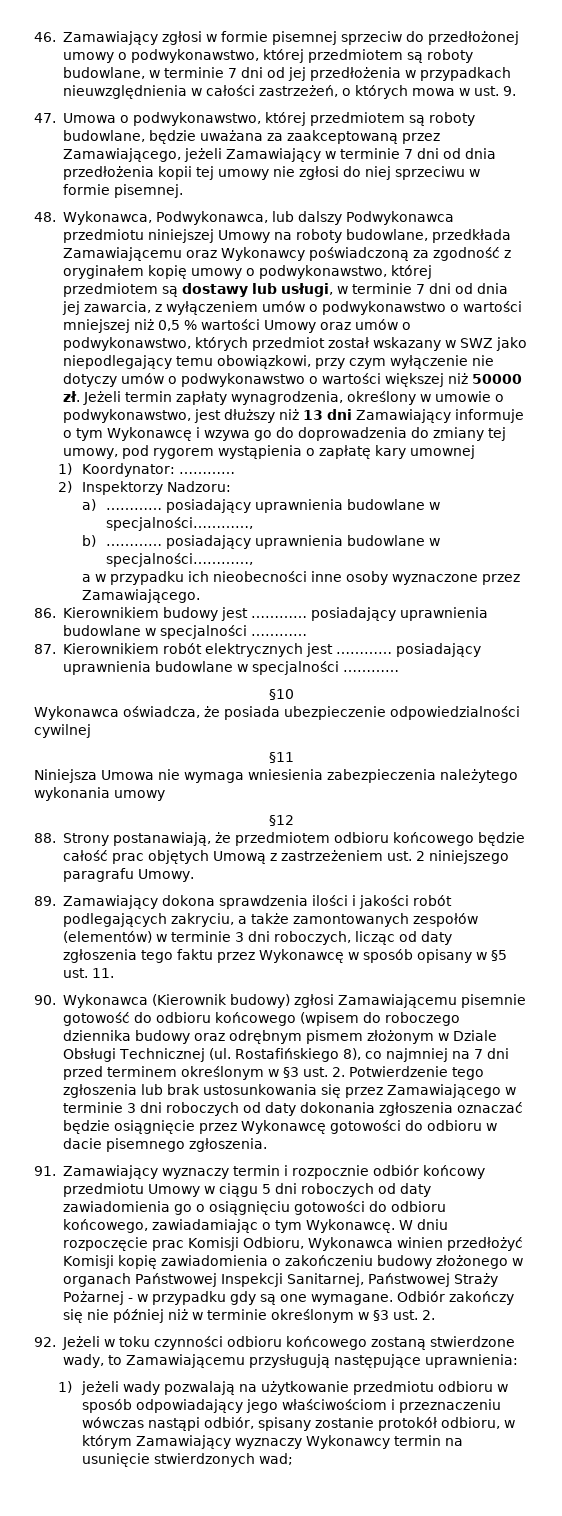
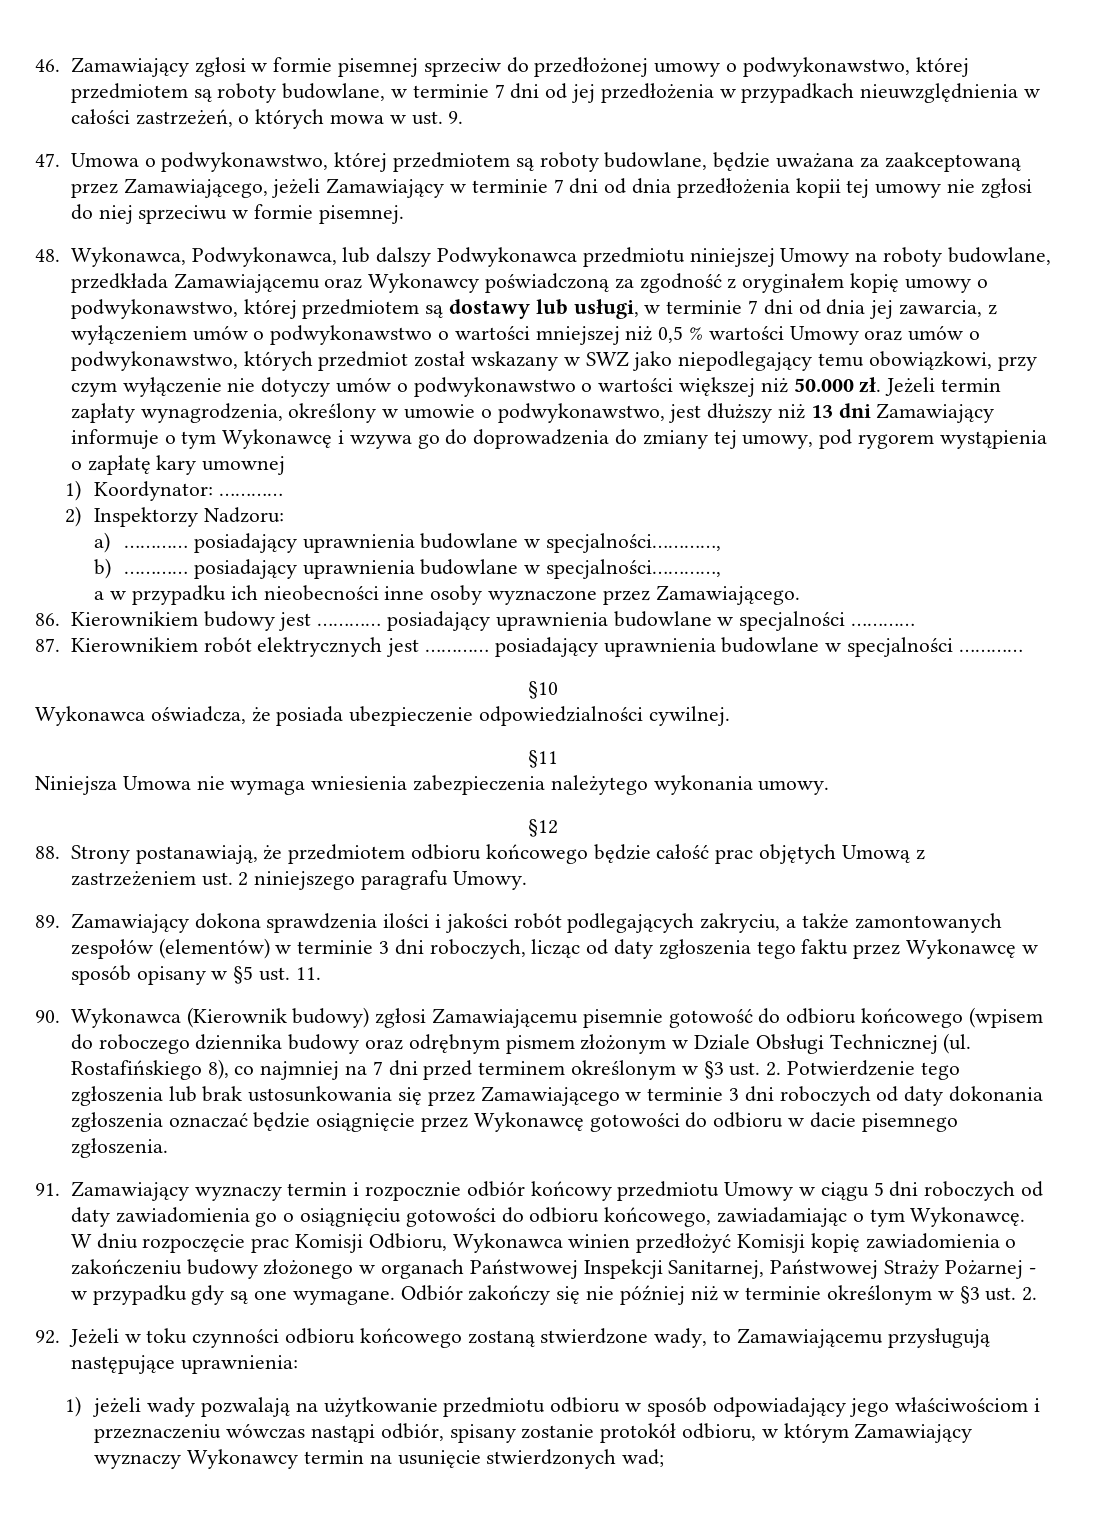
[471,374,522,384] 50000 -> [793,378,854,392] 50.000
[34,724,91,738] cywilnej -> [648,706,730,726] cywilnej.
[114,790,165,801] umowy -> [758,780,830,795] umowy.

